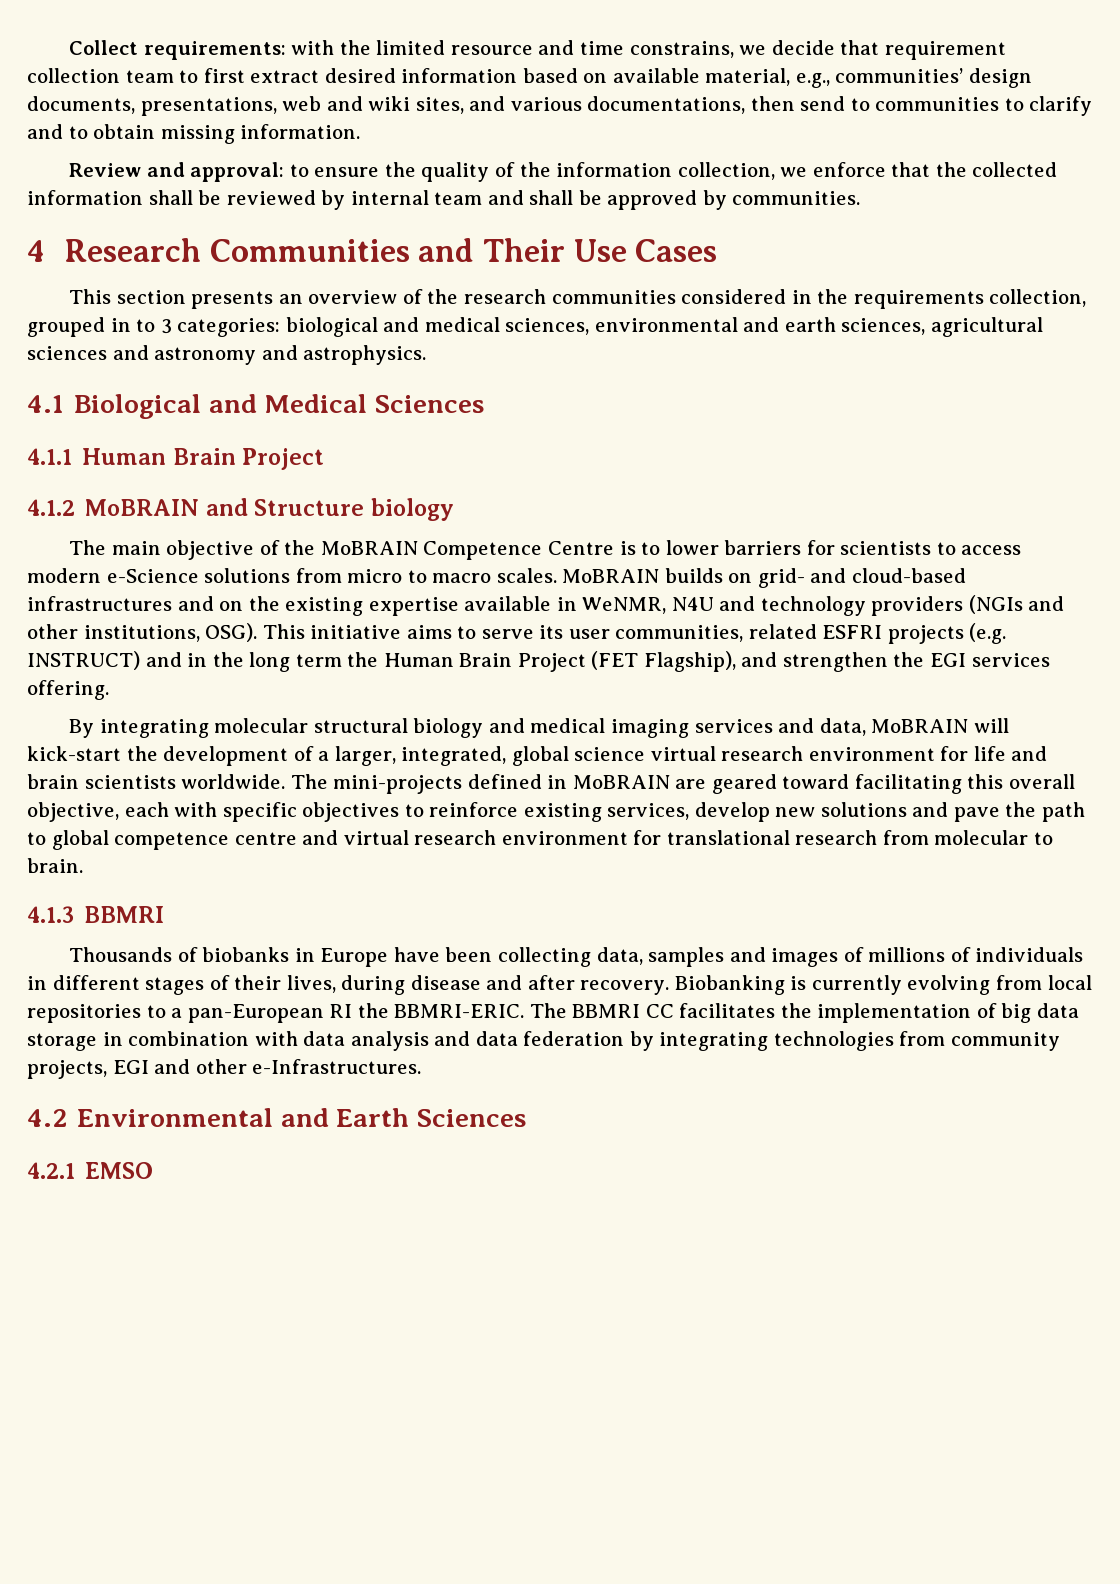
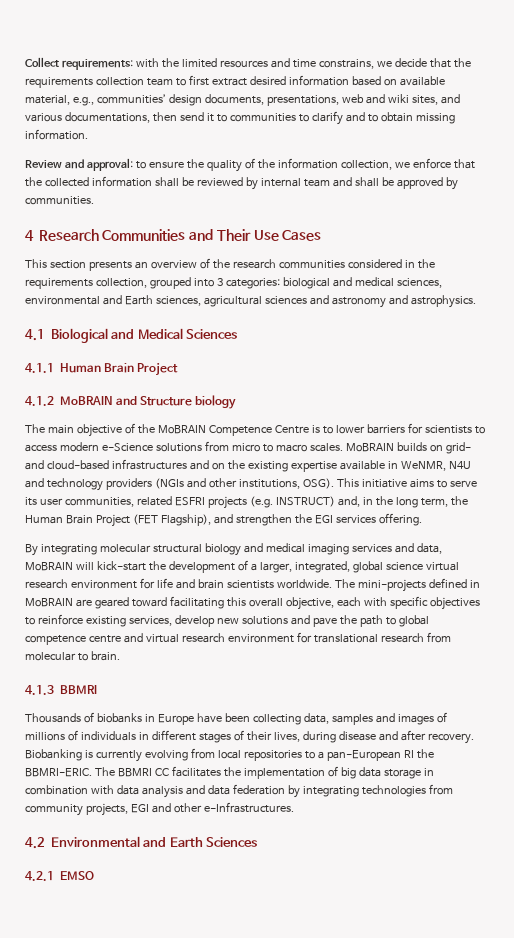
[450,45,533,55] resource -> [219,60,268,68] resources
[884,41,1006,60] requirement -> [453,58,471,68] [25,77,93,88] the requirements
(846, 103) none -> [206,113,214,122] it
[110,318,156,332] in to -> [193,278,214,287] into
[784,317,836,332] earth -> [124,295,153,305] Earth
[145,652,182,667] and -> [337,496,360,507] and,
[295,654,342,667] term -> [420,498,448,507] term,

